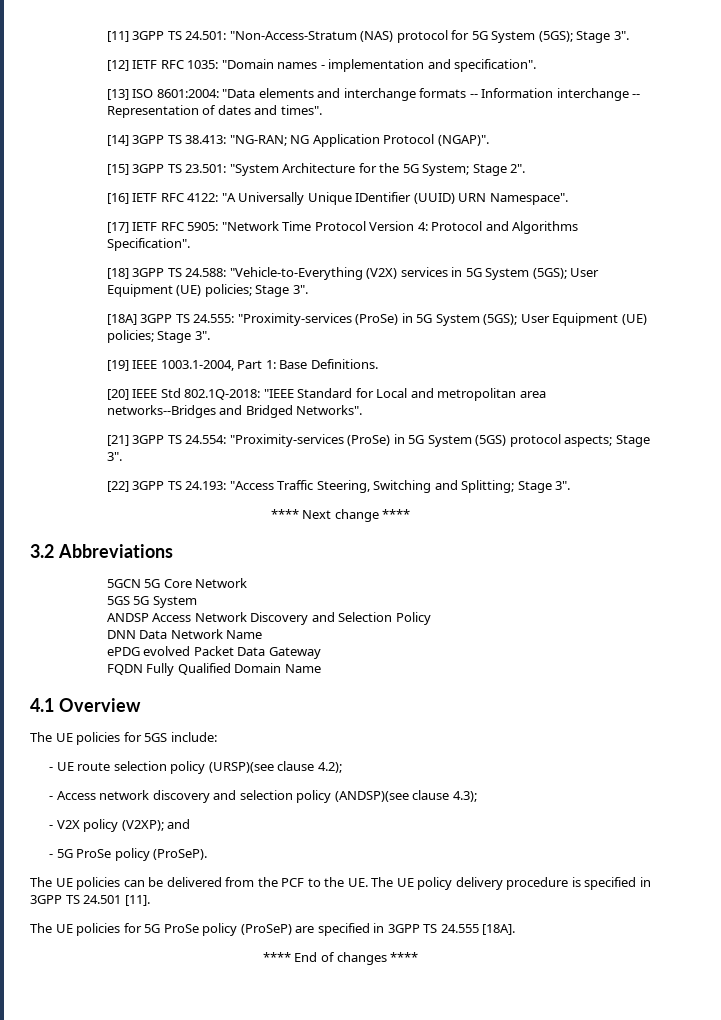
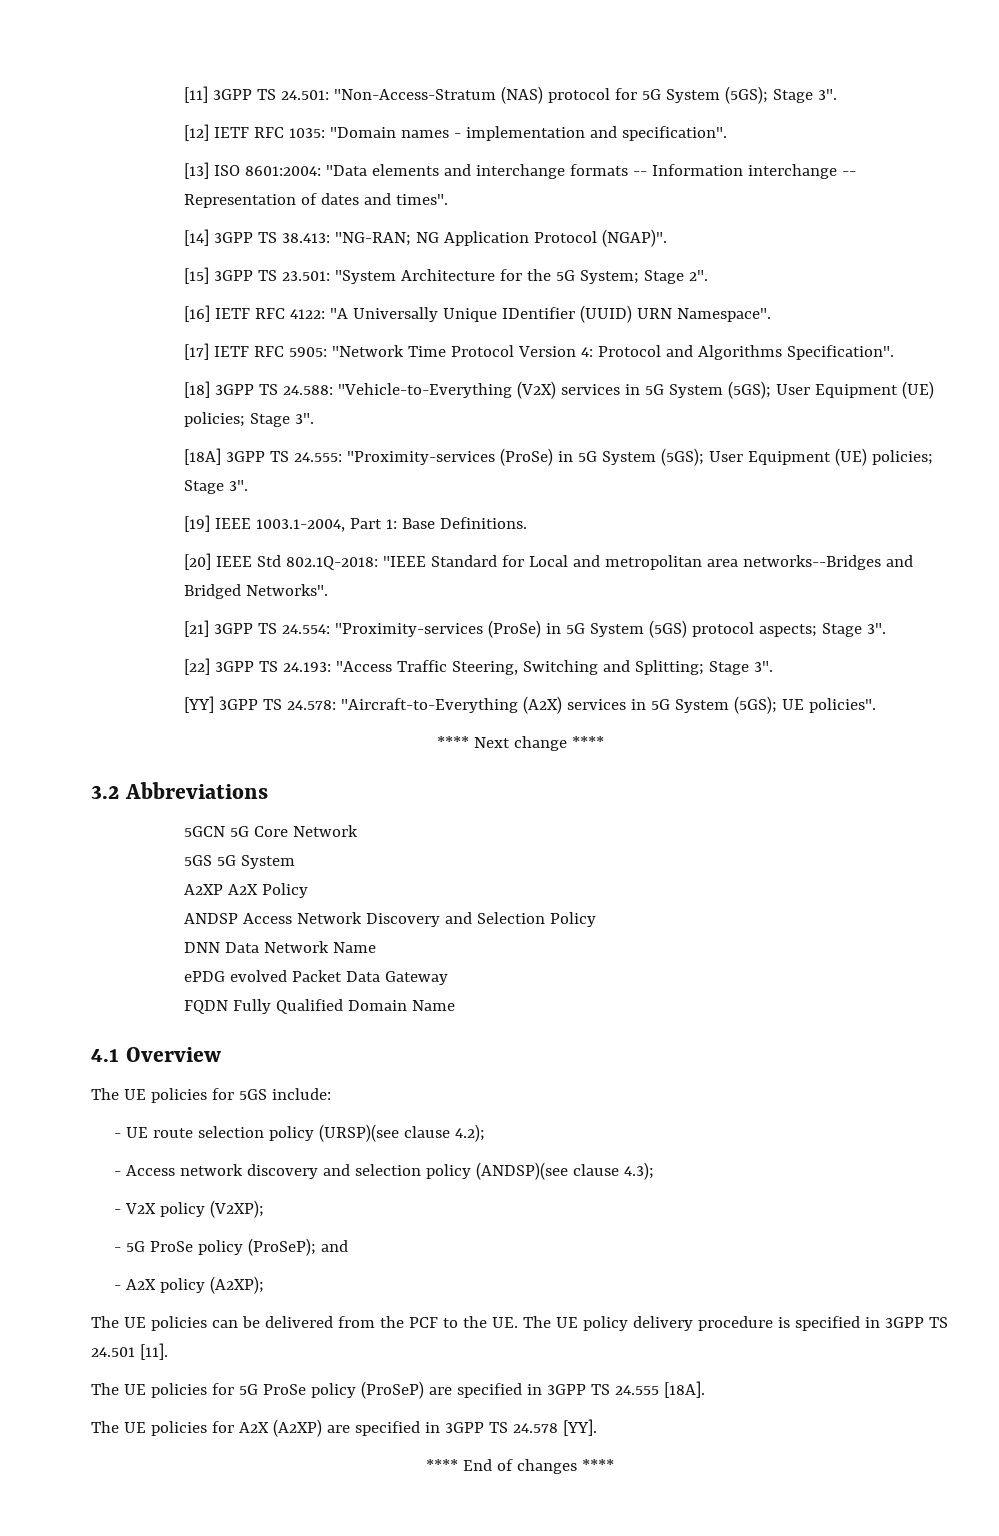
(571, 485) none -> [184,696,877,714] // [YY] 3GPP TS 24.578: "Aircraft-to-Everything (A2X) services in 5G System (5GS); UE policies".
(197, 602) none -> [184,883,309,898] // A2XP A2X Policy
[167,819,191,829] and -> (265, 1209) none
[153,849,208,860] (ProSeP). -> [248,1238,349,1256] [114,1276,265,1294] (ProSeP); and // - A2X policy (A2XP);
(516, 929) none -> [91,1419,597,1437] // The UE policies for A2X (A2XP) are specified in 3GPP TS 24.578 [YY].

